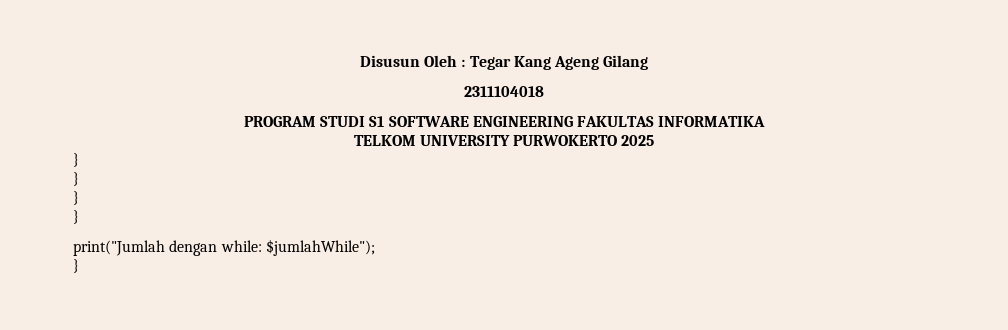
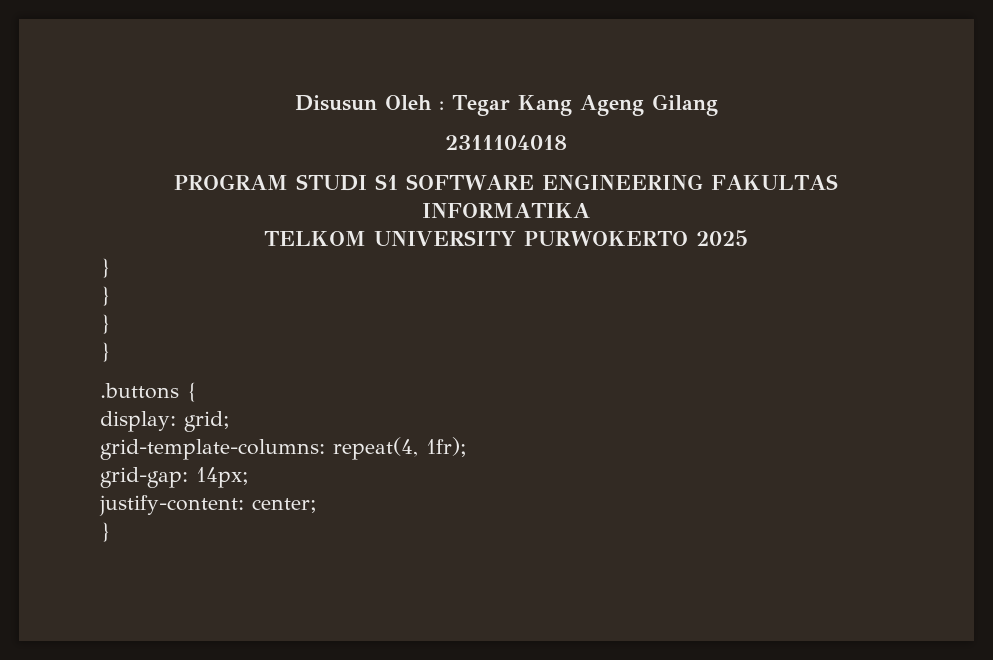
[73,239,375,256] print("Jumlah dengan while: $jumlahWhile"); -> [100,382,198,402] [100,411,230,432] [100,437,467,460] [100,467,249,488] [99,495,317,516] .buttons { // display: grid; // grid-template-columns: repeat(4, 1fr); // grid-gap: 14px; // justify-content: center;

